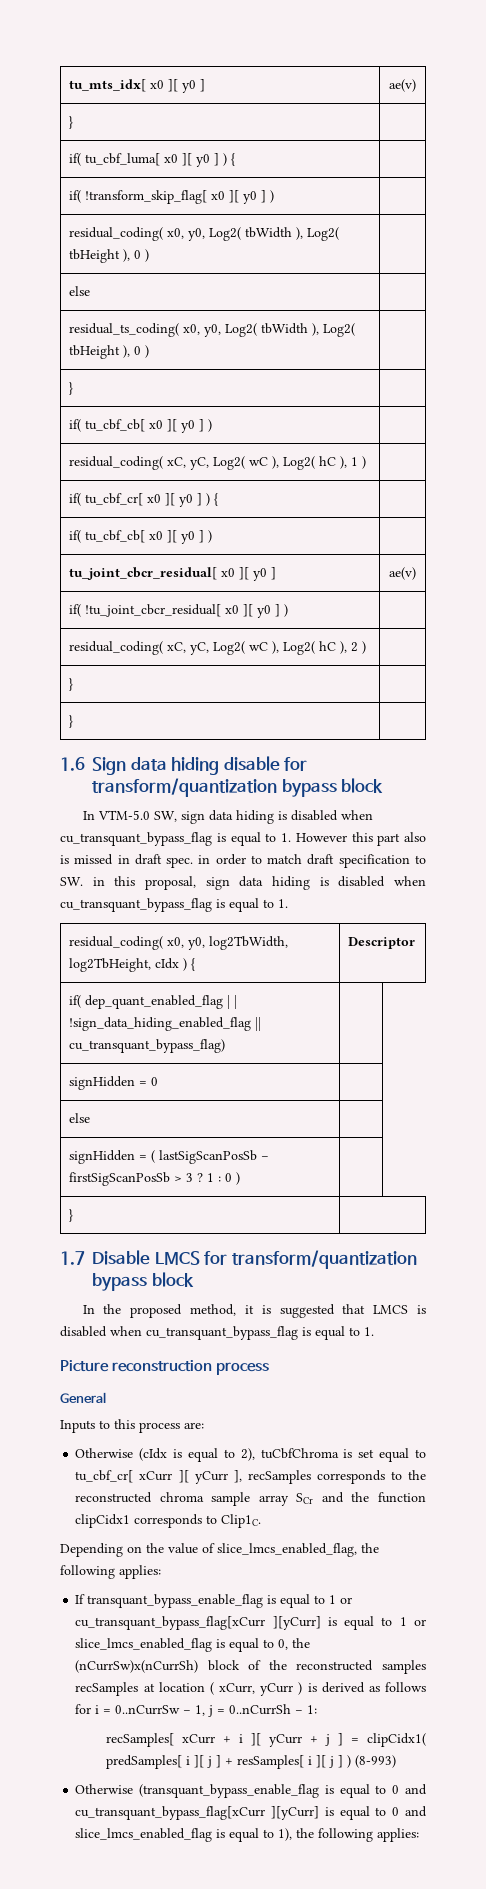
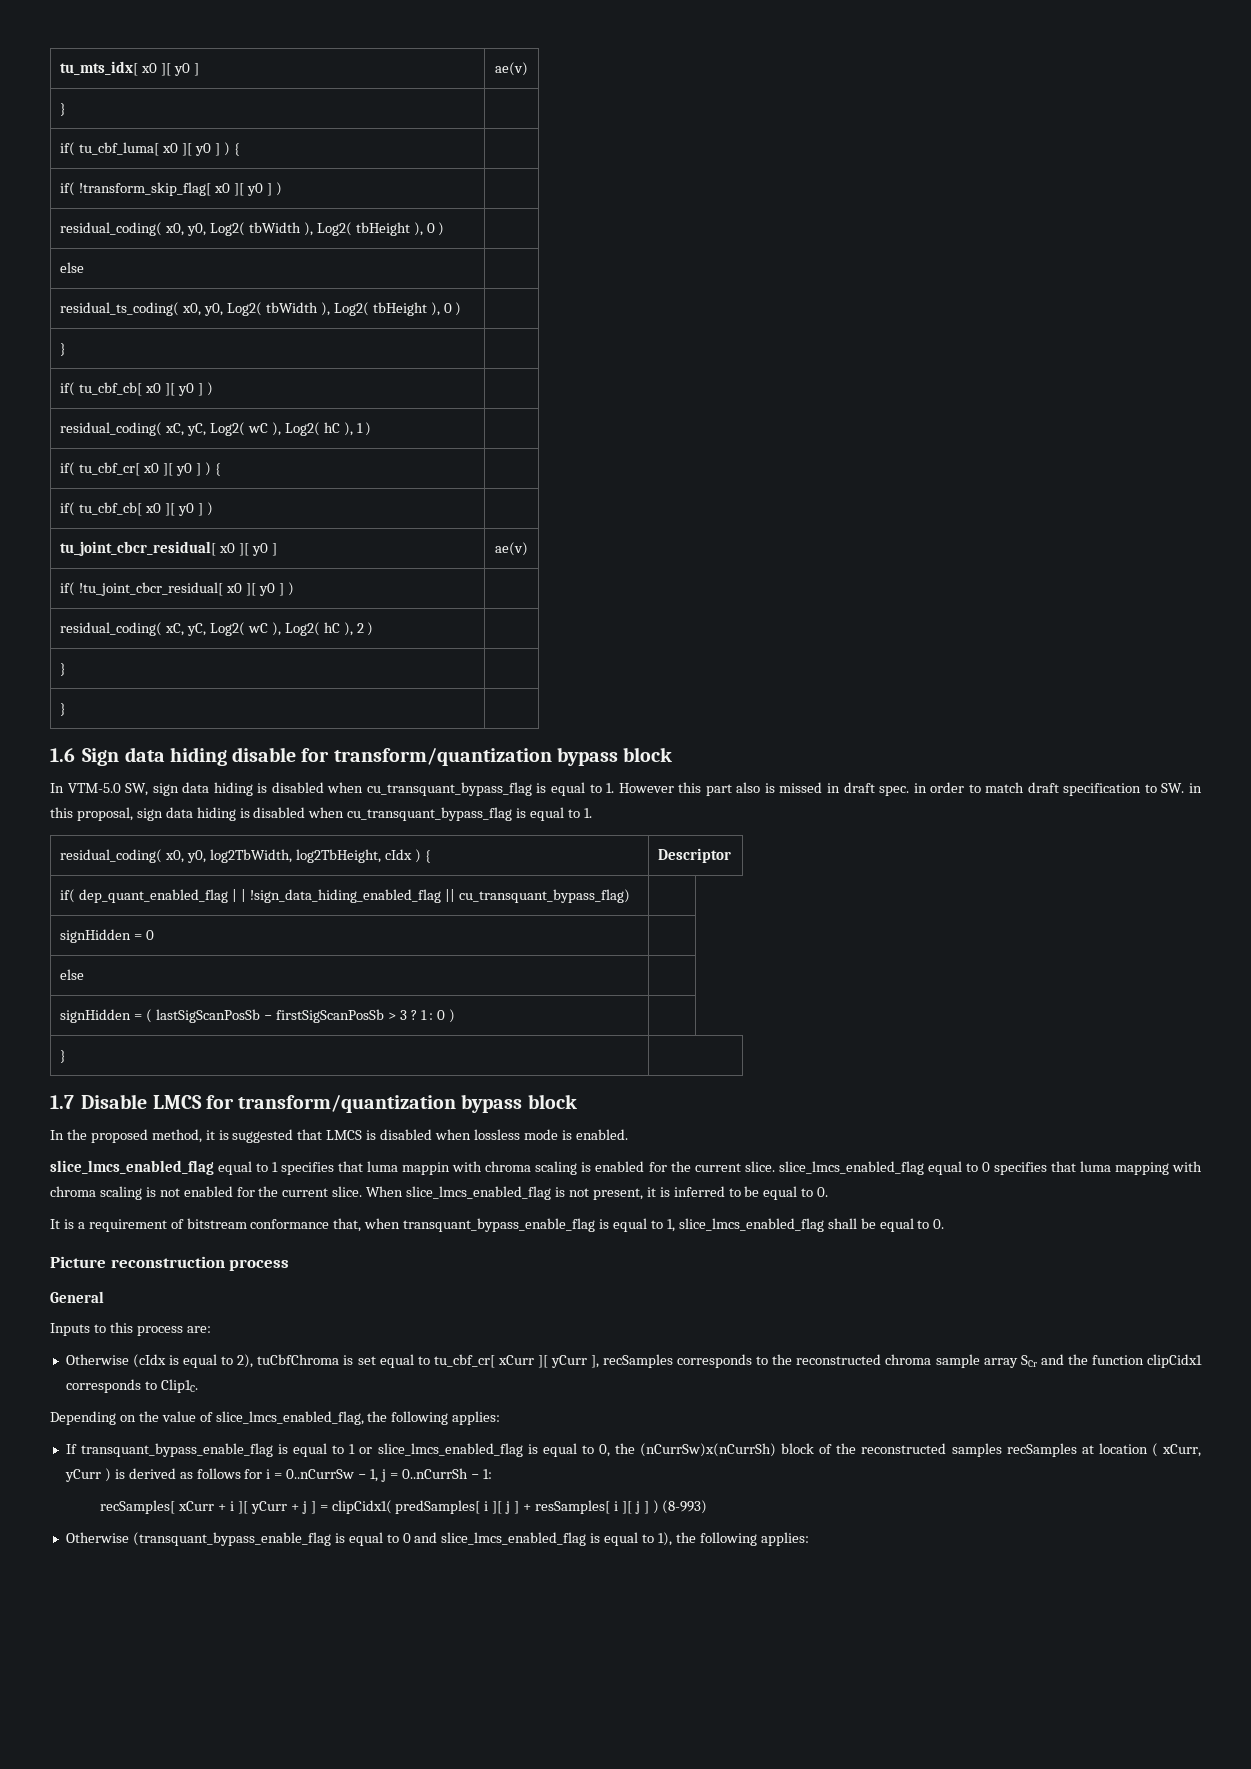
[146,1326,374,1340] cu_transquant_bypass_flag is equal to 1. -> [473,1129,628,1140] [50,1160,1202,1175] [50,1186,829,1200] [50,1218,945,1232] lossless mode is enabled. // slice_lmcs_enabled_flag equal to 1 specifies that luma mappin with chroma scaling is enabled for the current slice. slice_lmcs_enabled_flag equal to 0 specifies that luma mapping with chroma scaling is not enabled for the current slice. When slice_lmcs_enabled_flag is not present, it is inferred to be equal to 0. // It is a requirement of bitstream conformance that, when transquant_bypass_enable_flag is equal to 1, slice_lmcs_enabled_flag shall be equal to 0.
[75,1616,426,1630] cu_transquant_bypass_flag[xCurr ][yCurr] is equal to 1 or -> (373, 1450) none
[75,1806,427,1820] cu_transquant_bypass_flag[xCurr ][yCurr] is equal to 0 and -> (438, 1537) none

